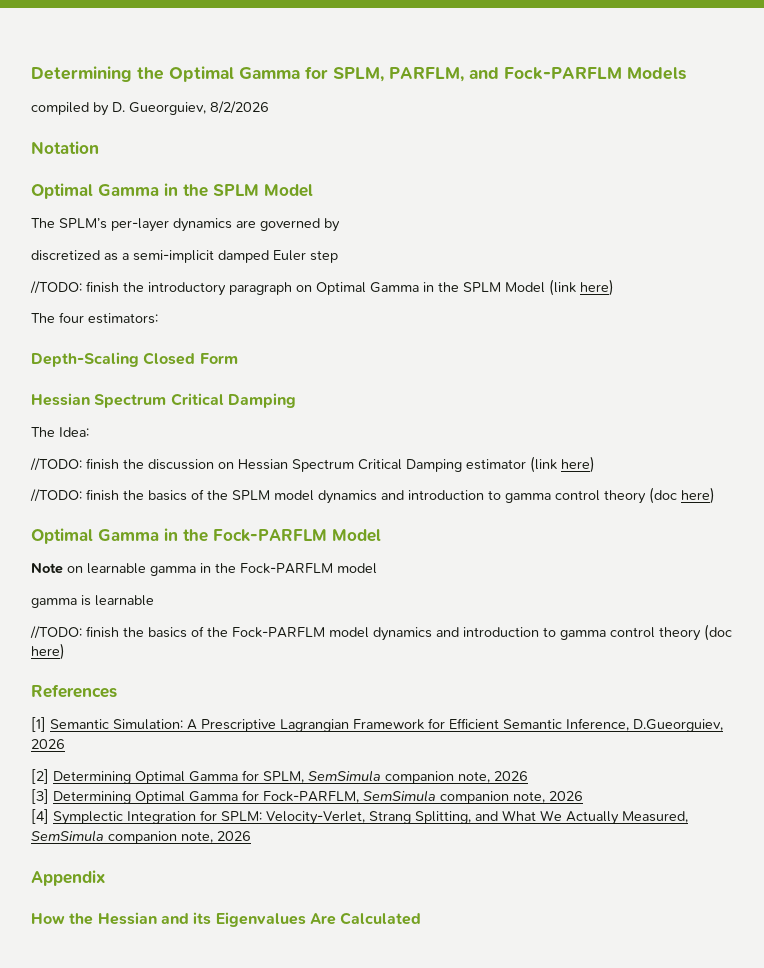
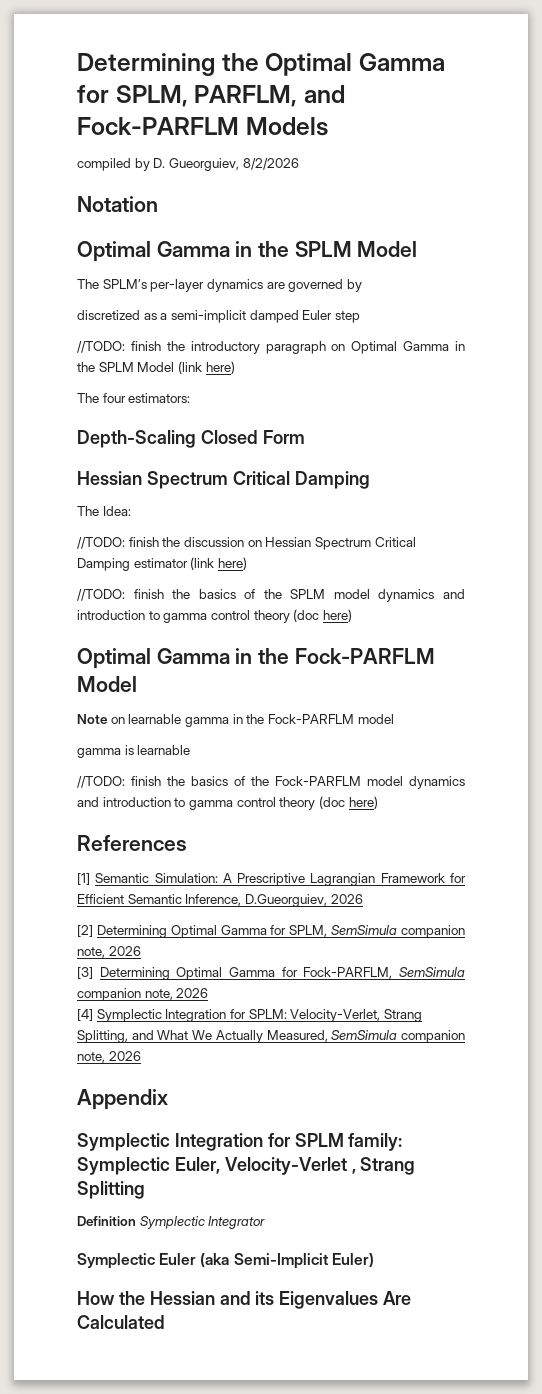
(105, 878) none -> [77,1133,403,1151] [77,1157,416,1175] [77,1181,145,1199] [77,1216,266,1229] [77,1253,374,1269] // Symplectic Integration for SPLM family: Symplectic Euler, Velocity-Verlet , Strang Splitting // Definition Symplectic Integrator // Symplectic Euler (aka Semi-Implicit Euler)

